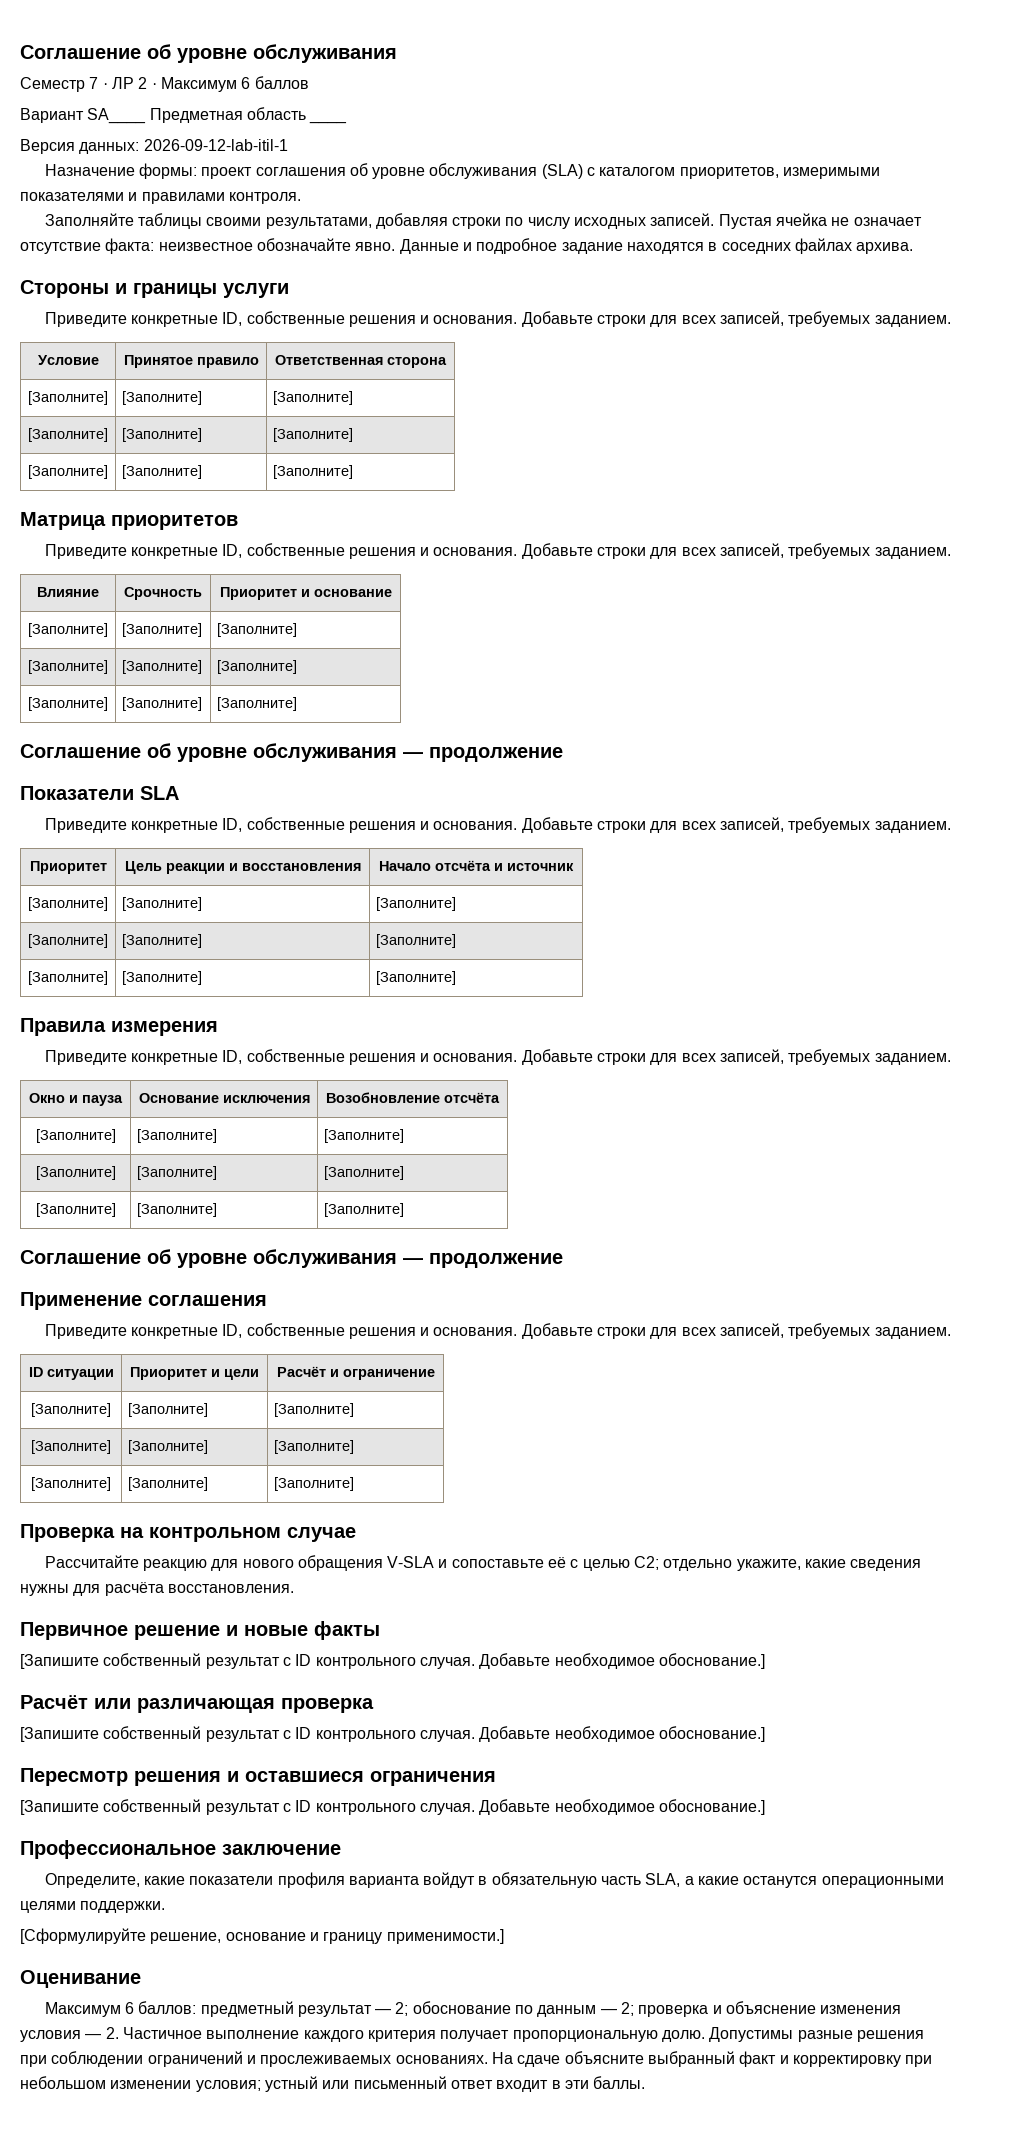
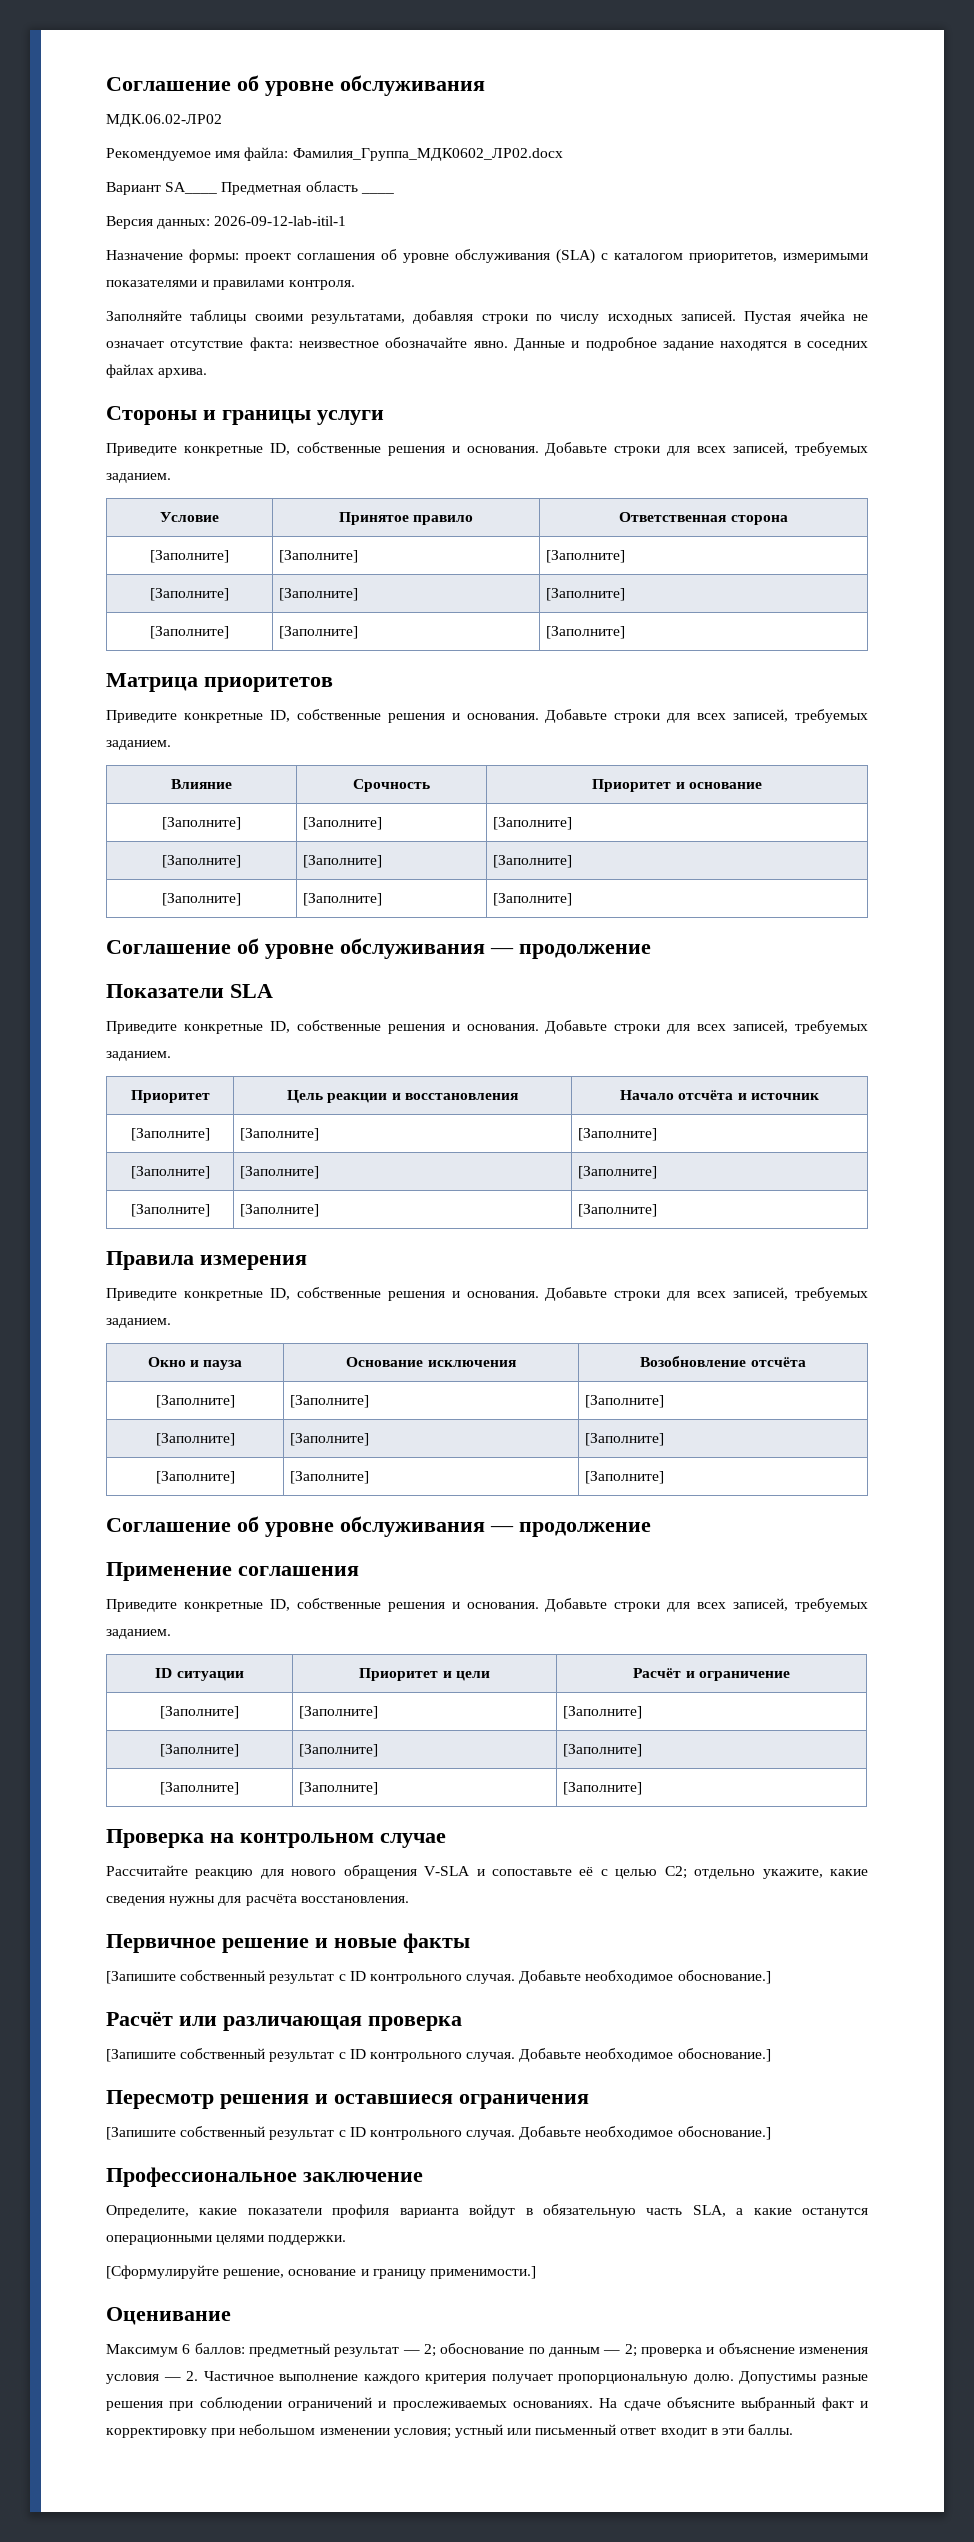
[20,76,309,92] Семестр 7 · ЛР 2 · Максимум 6 баллов -> [106,114,222,127] [106,147,563,161] МДК.06.02-ЛР02 // Рекомендуемое имя файла: Фамилия_Группа_МДК0602_ЛР02.docx

